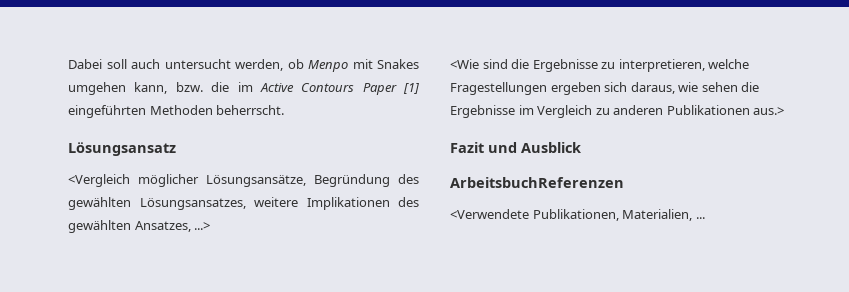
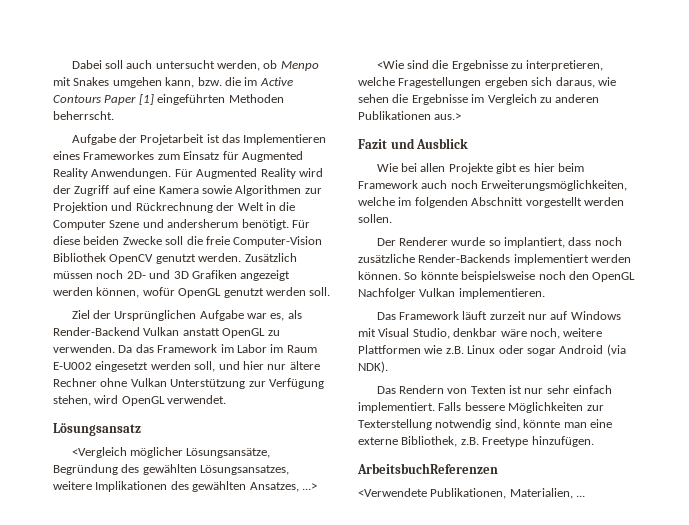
(285, 110) none -> [71,134,327,145] [53,151,303,162] [53,168,323,179] [53,185,322,196] [53,202,296,213] [53,219,310,230] [53,236,323,247] [53,253,297,264] [53,270,291,281] [53,287,331,298] [71,310,302,321] [53,327,280,338] [53,344,317,353] [53,361,320,372] [53,378,324,389] [53,395,227,406] // Aufgabe der Projetarbeit ist das Implementieren eines Frameworkes zum Einsatz für Augmented Reality Anwendungen. Für Augmented Reality wird der Zugriff auf eine Kamera sowie Algorithmen zur Projektion und Rückrechnung der Welt in die Computer Szene und andersherum benötigt. Für diese beiden Zwecke soll die freie Computer-Vision Bibliothek OpenCV genutzt werden. Zusätzlich müssen noch 2D- und 3D Grafiken angezeigt werden können, wofür OpenGL genutzt werden soll. // Ziel der Ursprünglichen Aufgabe war es, als Render-Backend Vulkan anstatt OpenGL zu verwenden. Da das Framework im Labor im Raum E-U002 eingesetzt werden soll, und hier nur ältere Rechner ohne Vulkan Unterstützung zur Verfügung stehen, wird OpenGL verwendet.
(581, 147) none -> [376,163,585,174] [358,180,628,191] [358,197,624,208] [358,214,392,223] [376,237,622,248] [358,254,632,265] [358,271,636,282] [358,288,545,299] [376,311,621,320] [358,328,603,339] [358,344,626,356] [358,361,388,373] [376,385,613,394] [358,402,604,413] [358,419,612,430] [358,436,594,447] // Wie bei allen Projekte gibt es hier beim Framework auch noch Erweiterungsmöglichkeiten, welche im folgenden Abschnitt vorgestellt werden sollen. // Der Renderer wurde so implantiert, dass noch zusätzliche Render-Backends implementiert werden können. So könnte beispielsweise noch den OpenGL Nachfolger Vulkan implementieren. // Das Framework läuft zurzeit nur auf Windows mit Visual Studio, denkbar wäre noch, weitere Plattformen wie z.B. Linux oder sogar Android (via NDK). // Das Rendern von Texten ist nur sehr einfach implementiert. Falls bessere Möglichkeiten zur Texterstellung notwendig sind, könnte man eine externe Bibliothek, z.B. Freetype hinzufügen.

